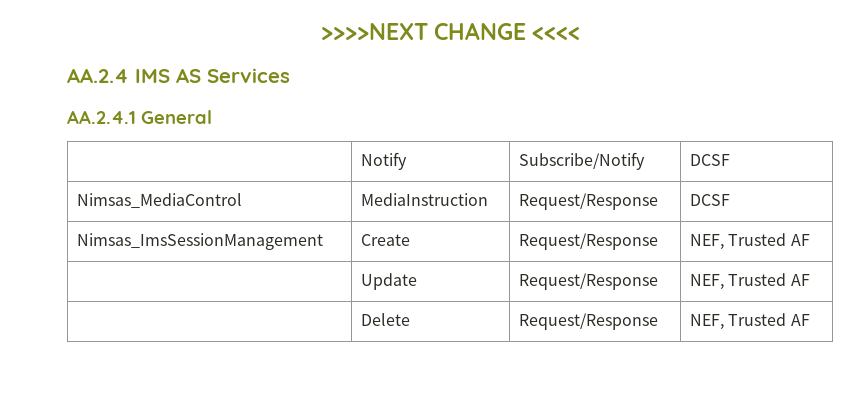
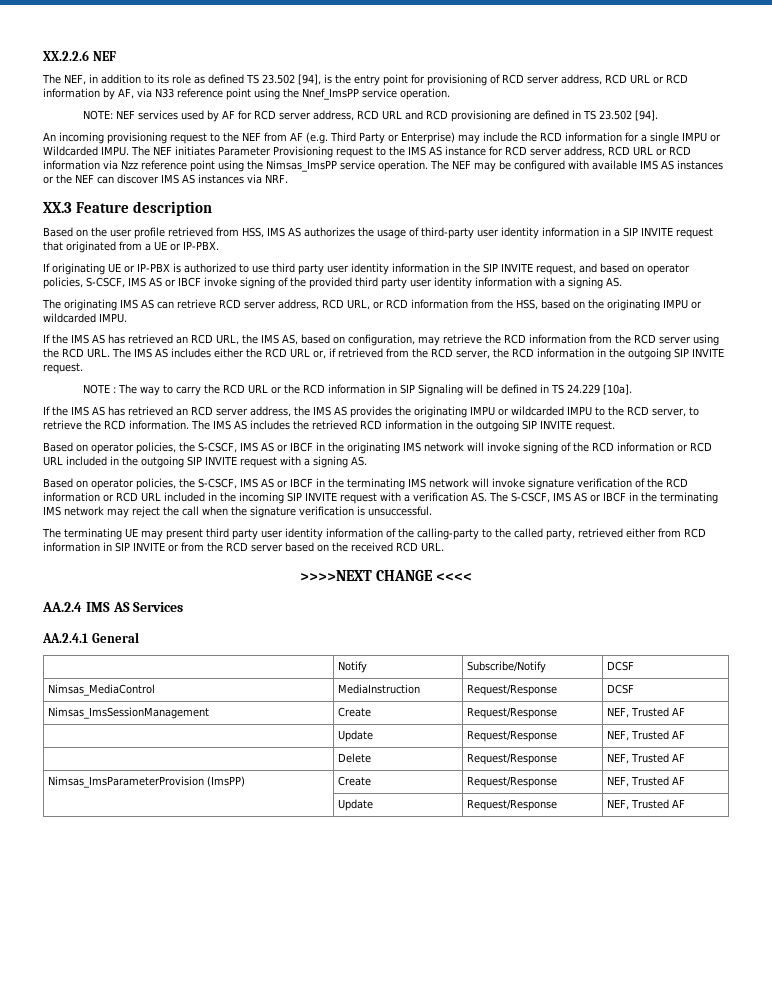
(320, 31) none -> [43,50,116,61] [42,74,688,86] [43,88,450,100] [82,110,658,122] [43,132,721,144] [43,146,691,158] [43,160,723,172] [43,174,288,184] [43,201,213,216] [43,227,713,239] [43,241,219,253] [43,263,690,275] [43,277,622,289] [42,299,702,311] [43,313,127,323] [43,334,719,346] [43,348,724,360] [43,363,83,374] [82,384,632,396] [43,406,699,418] [43,420,615,432] [43,442,712,454] [43,456,367,468] [43,478,688,490] [43,492,718,504] [43,506,432,518] [42,528,706,540] [43,542,444,552] XX.2.2.6 NEF // The NEF, in addition to its role as defined TS 23.502 [94], is the entry point for provisioning of RCD server address, RCD URL or RCD information by AF, via N33 reference point using the Nnef_ImsPP service operation. // NOTE: NEF services used by AF for RCD server address, RCD URL and RCD provisioning are defined in TS 23.502 [94]. // An incoming provisioning request to the NEF from AF (e.g. Third Party or Enterprise) may include the RCD information for a single IMPU or Wildcarded IMPU. The NEF initiates Parameter Provisioning request to the IMS AS instance for RCD server address, RCD URL or RCD information via Nzz reference point using the Nimsas_ImsPP service operation. The NEF may be configured with available IMS AS instances or the NEF can discover IMS AS instances via NRF. // XX.3 Feature description // Based on the user profile retrieved from HSS, IMS AS authorizes the usage of third-party user identity information in a SIP INVITE request that originated from a UE or IP-PBX. // If originating UE or IP-PBX is authorized to use third party user identity information in the SIP INVITE request, and based on operator policies, S-CSCF, IMS AS or IBCF invoke signing of the provided third party user identity information with a signing AS. // The originating IMS AS can retrieve RCD server address, RCD URL, or RCD information from the HSS, based on the originating IMPU or wildcarded IMPU. // If the IMS AS has retrieved an RCD URL, the IMS AS, based on configuration, may retrieve the RCD information from the RCD server using the RCD URL. The IMS AS includes either the RCD URL or, if retrieved from the RCD server, the RCD information in the outgoing SIP INVITE request. // NOTE : The way to carry the RCD URL or the RCD information in SIP Signaling will be defined in TS 24.229 [10a]. // If the IMS AS has retrieved an RCD server address, the IMS AS provides the originating IMPU or wildcarded IMPU to the RCD server, to retrieve the RCD information. The IMS AS includes the retrieved RCD information in the outgoing SIP INVITE request. // Based on operator policies, the S-CSCF, IMS AS or IBCF in the originating IMS network will invoke signing of the RCD information or RCD URL included in the outgoing SIP INVITE request with a signing AS. // Based on operator policies, the S-CSCF, IMS AS or IBCF in the terminating IMS network will invoke signature verification of the RCD information or RCD URL included in the incoming SIP INVITE request with a verification AS. The S-CSCF, IMS AS or IBCF in the terminating IMS network may reject the call when the signature verification is unsuccessful. // The terminating UE may present third party user identity information of the calling-party to the called party, retrieved either from RCD information in SIP INVITE or from the RCD server based on the received RCD URL. //
(810, 320) none -> [47,776,245,788] [337,776,371,786] [466,776,557,788] [606,776,685,787] [337,799,373,811] [466,799,557,811] [606,799,685,810] // Nimsas_ImsParameterProvision (ImsPP) | Create | Request/Response | NEF, Trusted AF // | Update | Request/Response | NEF, Trusted AF

